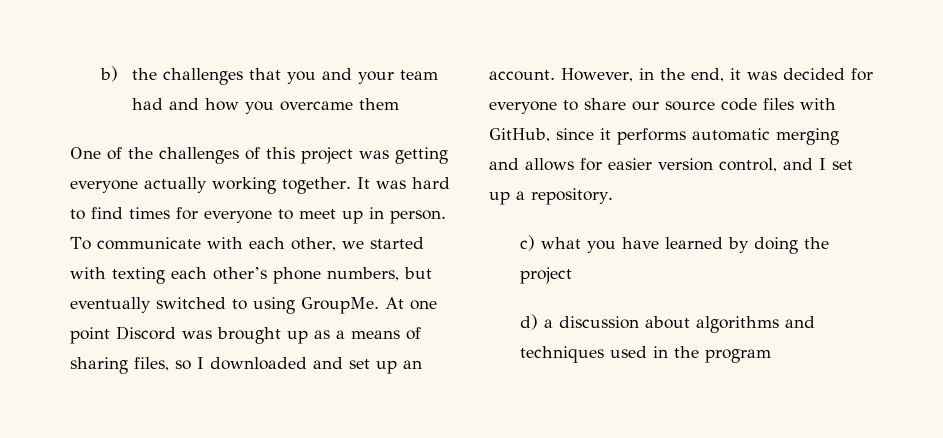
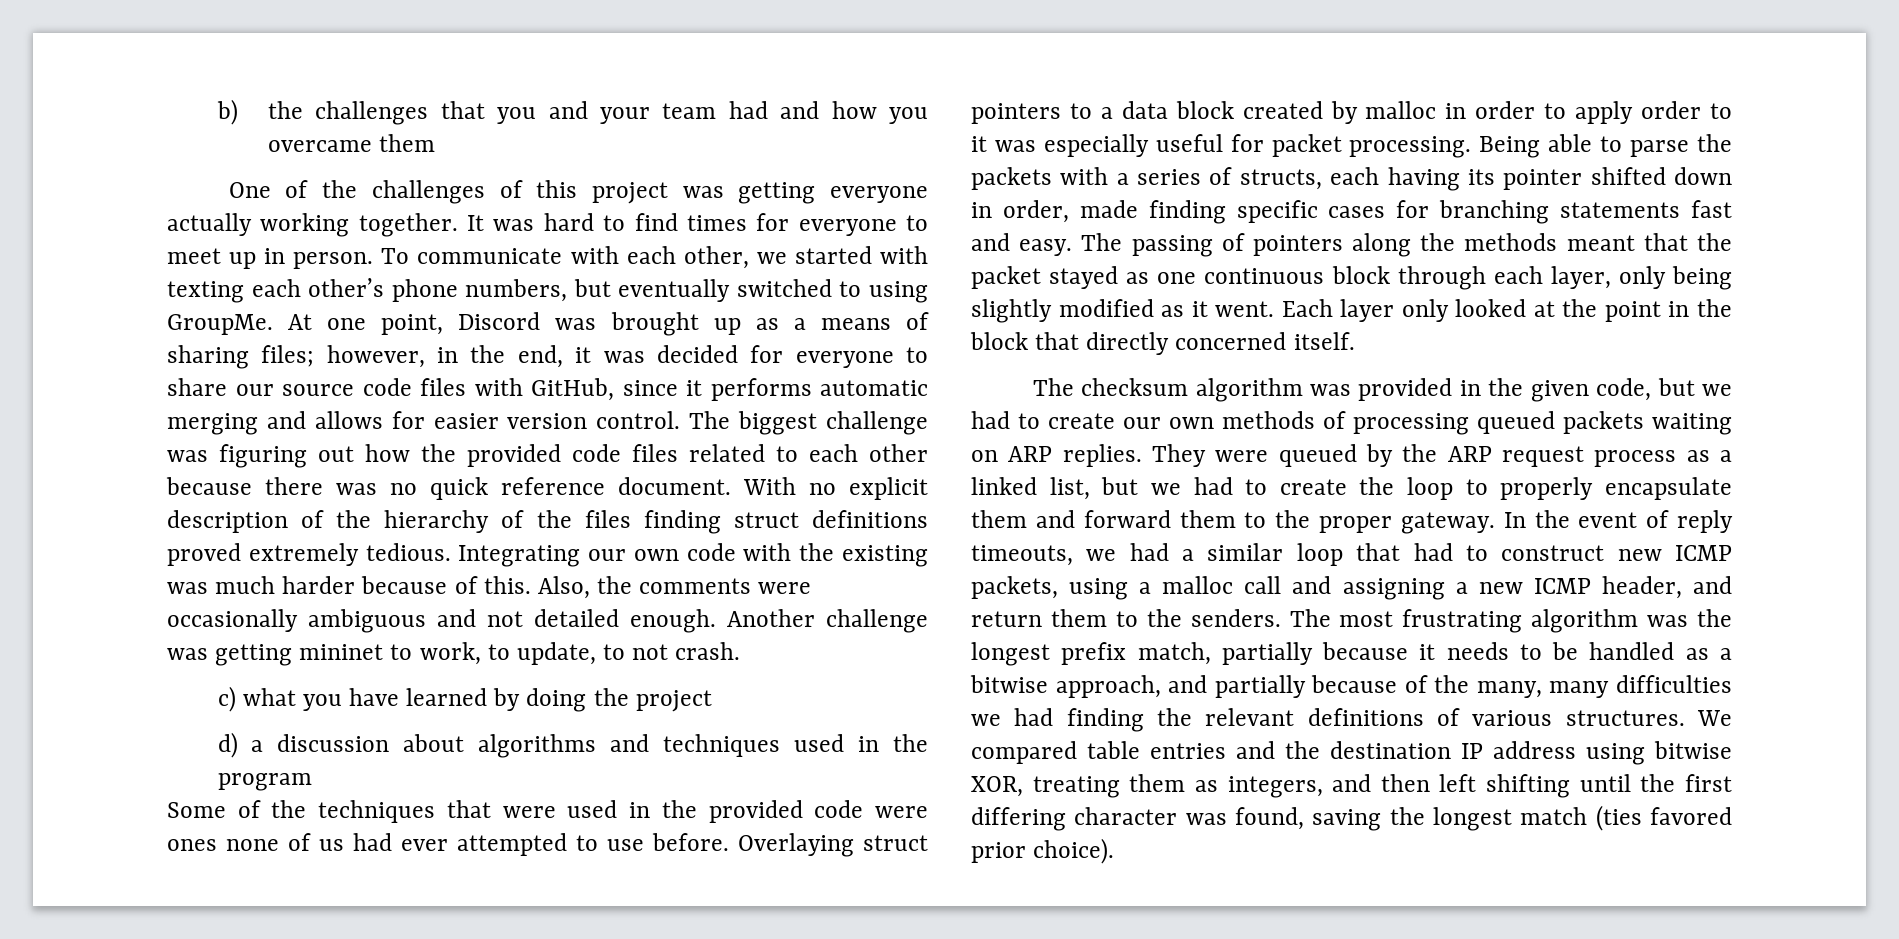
[70,327,110,344] point -> [381,314,444,335] point,
[134,357,422,374] [489,68,633,82] files, so I downloaded and set up an account. However, -> [261,345,425,368] files; however,
[719,158,853,172] [489,188,613,205] control, and I set up a repository. -> [596,411,929,435] [167,444,928,468] [166,477,928,500] [167,510,928,534] [167,543,929,567] [167,576,812,599] [167,609,928,633] [167,642,741,666] control. The biggest challenge was figuring out how the provided code files related to each other because there was no quick reference document. With no explicit description of the hierarchy of the files finding struct definitions proved extremely tedious. Integrating our own code with the existing was much harder because of this. Also, the comments were occasionally ambiguous and not detailed enough. Another challenge was getting mininet to work, to update, to not crash.
(772, 356) none -> [167,800,929,823] [167,833,928,857] [971,101,1732,124] [971,134,1732,158] [971,167,1732,191] [971,200,1732,224] [971,233,1732,257] [971,266,1732,290] [971,299,1732,323] [970,332,1355,355] [1032,378,1732,402] [971,411,1732,435] [971,444,1732,467] [971,477,1732,500] [971,510,1733,534] [971,543,1732,566] [971,576,1732,600] [971,609,1732,633] [971,642,1732,666] [970,675,1732,698] [971,708,1732,732] [971,741,1732,765] [971,774,1732,798] [971,805,1732,831] [971,838,1115,864] // Some of the techniques that were used in the provided code were ones none of us had ever attempted to use before. Overlaying struct pointers to a data block created by malloc in order to apply order to it was especially useful for packet processing. Being able to parse the packets with a series of structs, each having its pointer shifted down in order, made finding specific cases for branching statements fast and easy. The passing of pointers along the methods meant that the packet stayed as one continuous block through each layer, only being slightly modified as it went. Each layer only looked at the point in the block that directly concerned itself. // The checksum algorithm was provided in the given code, but we had to create our own methods of processing queued packets waiting on ARP replies. They were queued by the ARP request process as a linked list, but we had to create the loop to properly encapsulate them and forward them to the proper gateway. In the event of reply timeouts, we had a similar loop that had to construct new ICMP packets, using a malloc call and assigning a new ICMP header, and return them to the senders. The most frustrating algorithm was the longest prefix match, partially because it needs to be handled as a bitwise approach, and partially because of the many, many difficulties we had finding the relevant definitions of various structures. We compared table entries and the destination IP address using bitwise XOR, treating them as integers, and then left shifting until the first differing character was found, saving the longest match (ties favored prior choice).

